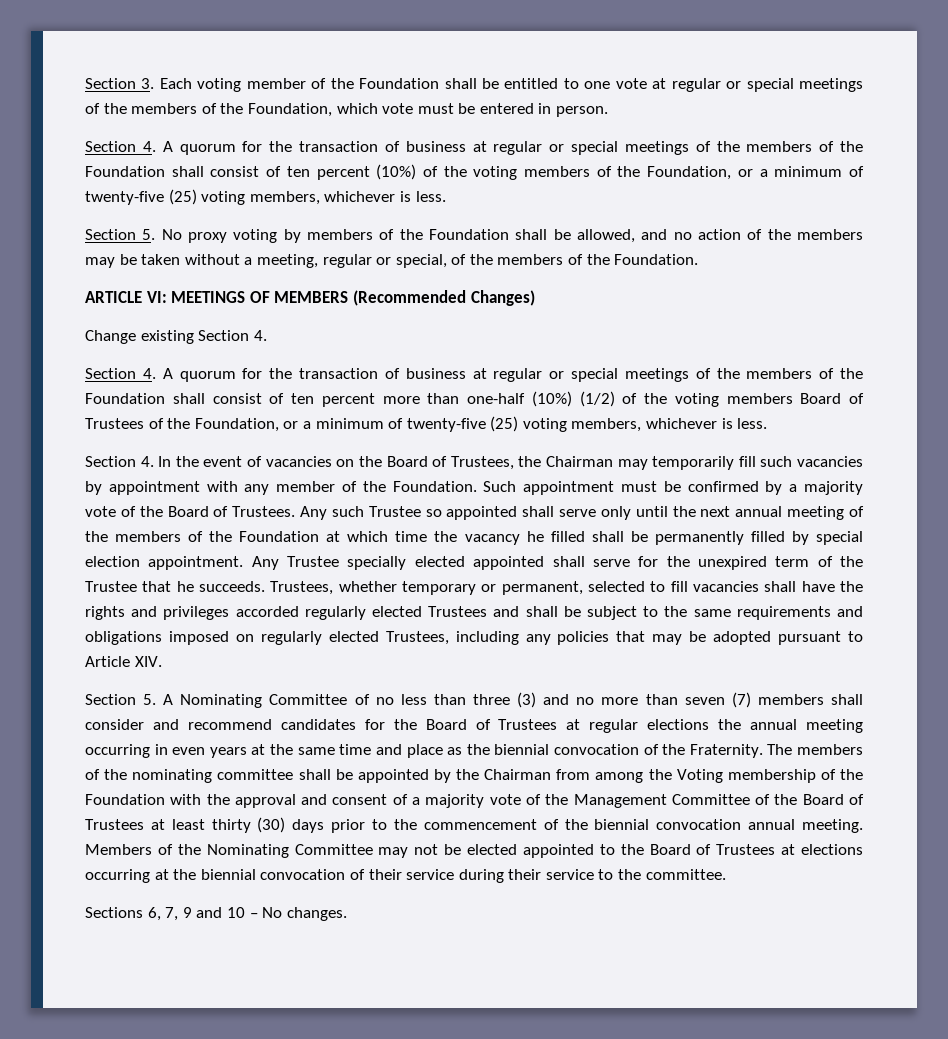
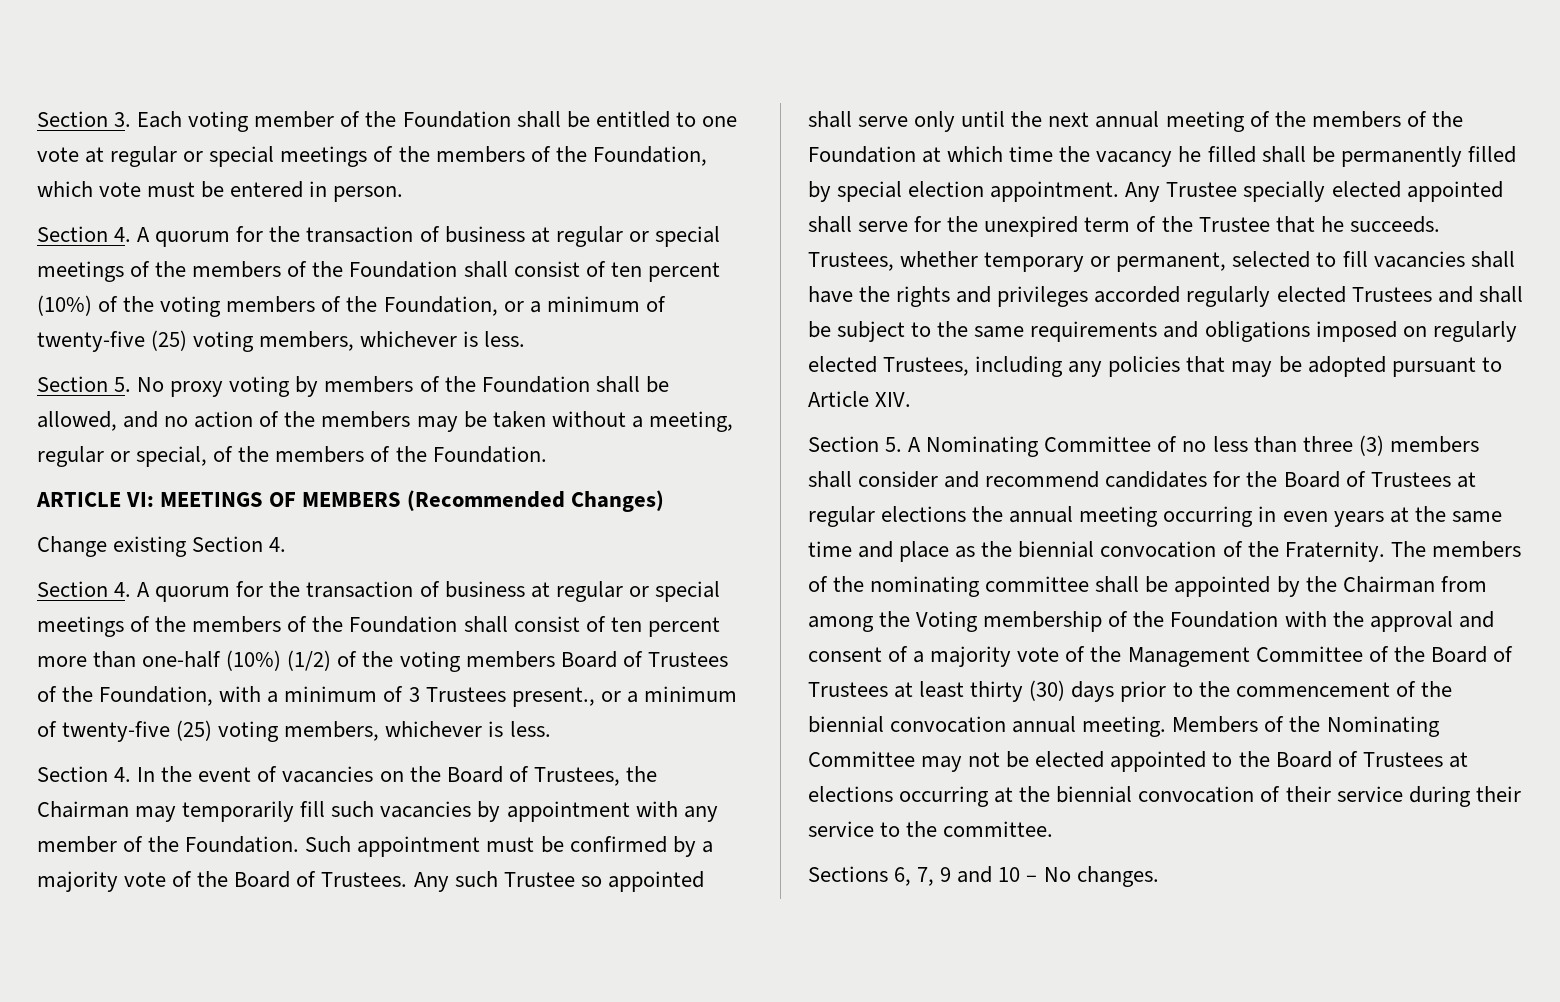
(279, 425) none -> [219,686,595,707] with a minimum of 3 Trustees present.,
[543,692,751,708] and no more than seven (7) -> (1384, 445) none

